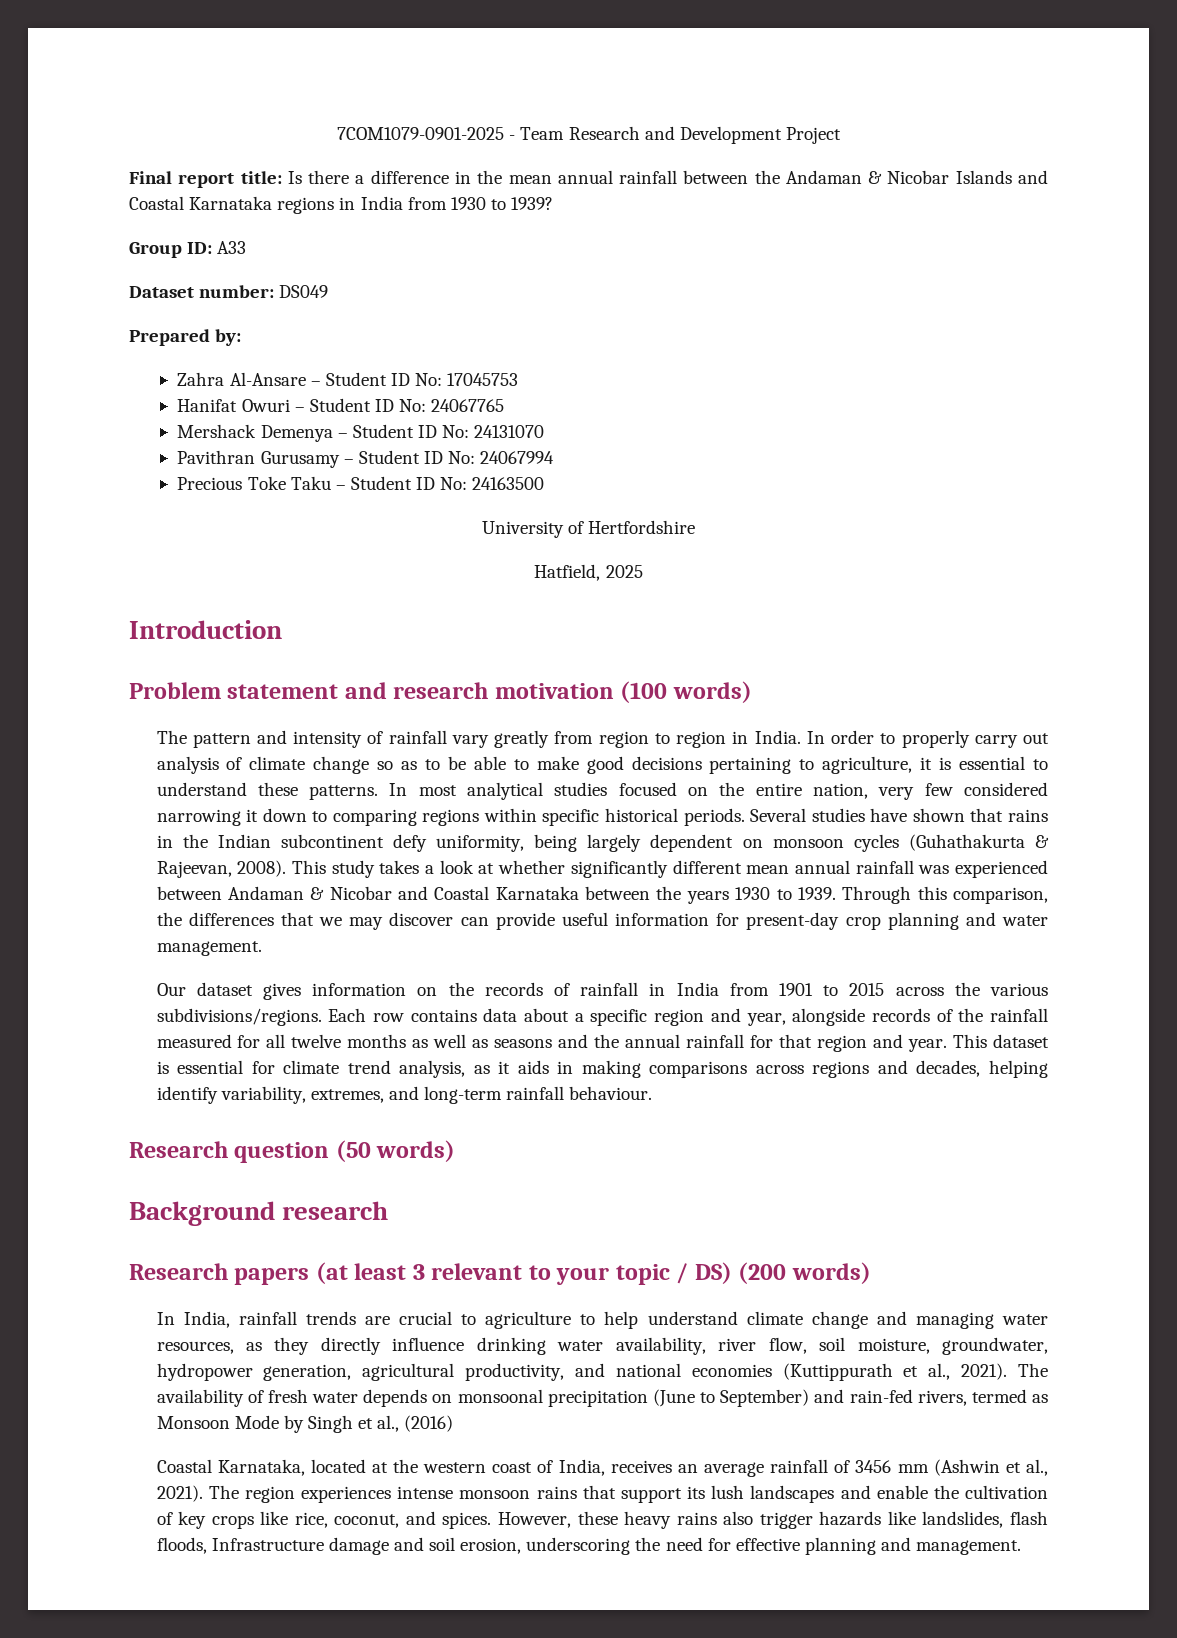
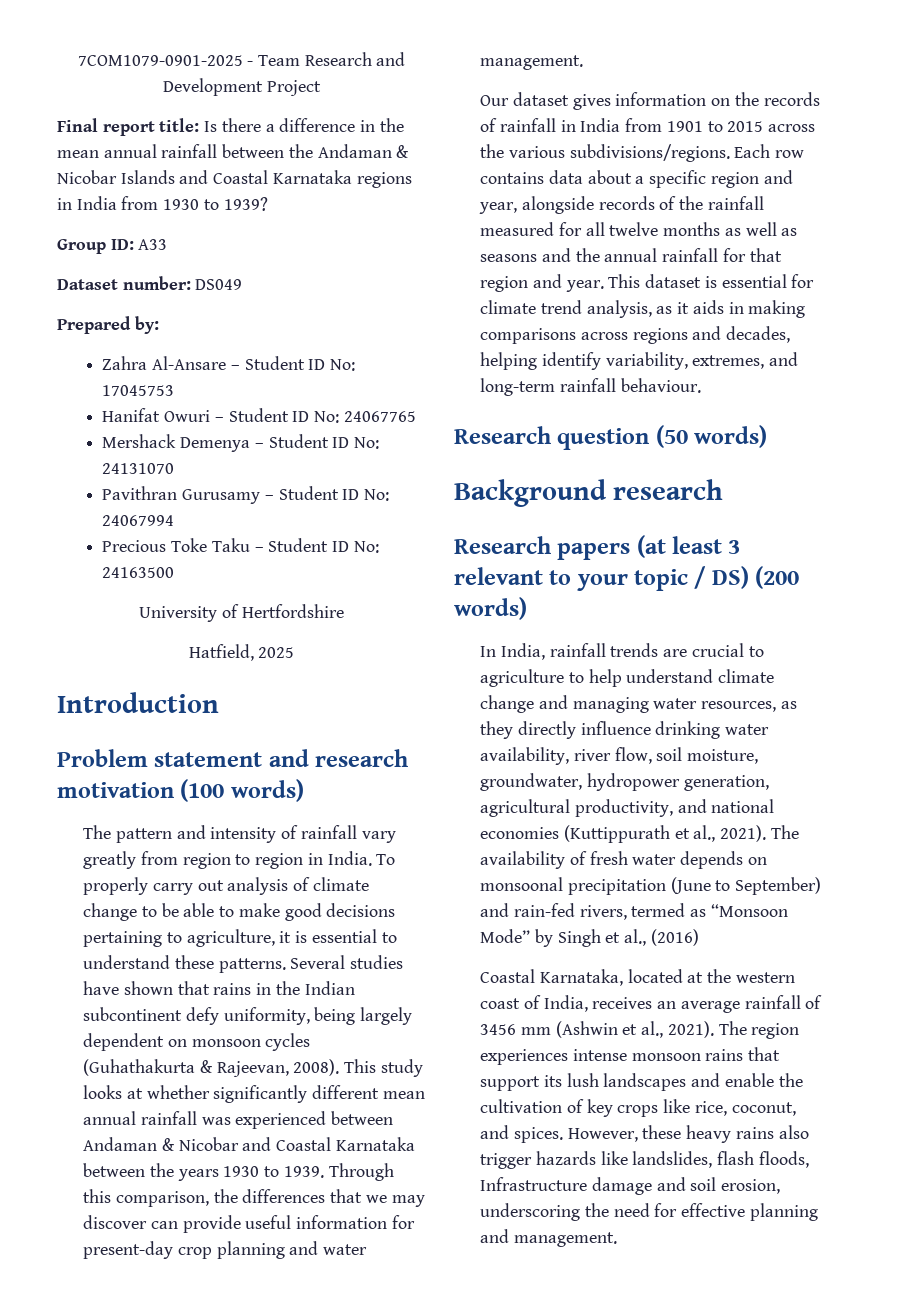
[806,730,896,744] In order to -> [376,854,396,865] To
[377,761,418,770] so as -> (138, 912) none
[389,782,1048,800] [156,808,745,826] In most analytical studies focused on the entire nation, very few considered narrowing it down to comparing regions within specific historical periods. -> (286, 965) none
[379,860,474,874] takes a look -> [83,1085,123,1099] looks
[156,1415,279,1429] Monsoon Mode -> [710,904,788,917] [480,929,531,943] “Monsoon Mode”

